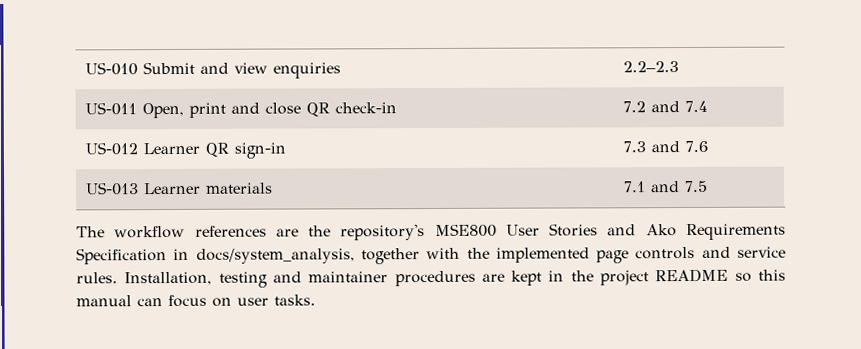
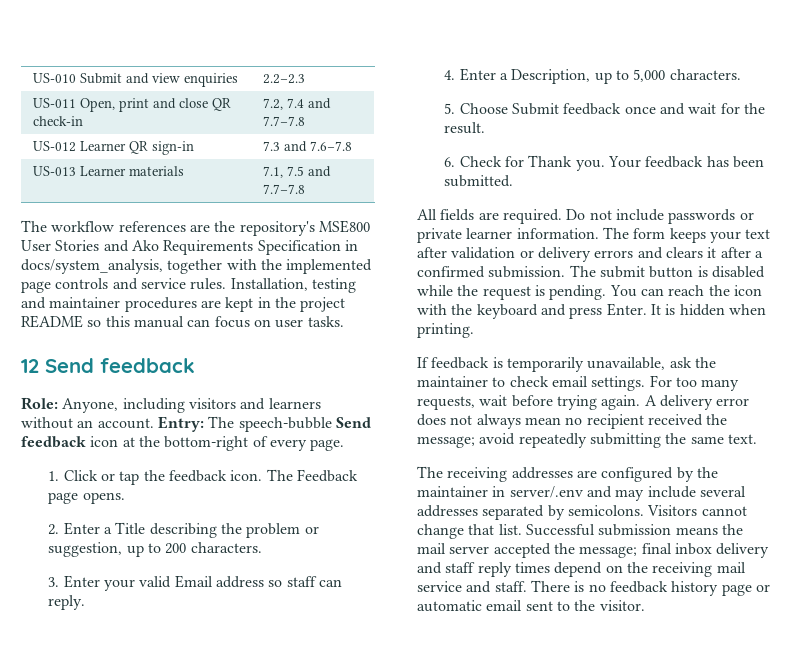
[622,100,708,113] 7.2 and 7.4 -> [263,98,332,110] [263,116,306,126] 7.2, 7.4 and 7.7–7.8
[684,140,708,153] 7.6 -> [310,141,353,151] 7.6–7.8
[623,180,708,193] 7.1 and 7.5 -> [263,166,332,178] [263,184,306,194] 7.1, 7.5 and 7.7–7.8
(316, 300) none -> [21,358,195,373] [21,397,321,413] [21,416,371,432] [21,436,345,451] [48,469,358,485] [48,492,125,504] [48,522,319,538] [48,542,262,557] [48,575,342,591] [48,595,86,610] [444,68,741,84] [444,103,765,115] [444,122,486,134] [444,155,764,171] [444,175,514,187] [417,209,754,224] [417,227,771,243] [417,247,763,262] [417,265,765,278] [417,285,762,300] [417,303,766,319] [417,323,474,338] [417,357,716,372] [417,375,740,391] [417,395,750,410] [417,414,728,429] [417,433,757,448] [417,466,718,482] [417,486,746,501] [417,505,747,520] [417,524,743,539] [417,543,770,558] [417,562,746,577] [417,580,770,596] [417,600,645,612] // 12 Send feedback // Role: Anyone, including visitors and learners without an account. Entry: The speech-bubble Send feedback icon at the bottom-right of every page. // 1. Click or tap the feedback icon. The Feedback page opens. // 2. Enter a Title describing the problem or suggestion, up to 200 characters. // 3. Enter your valid Email address so staff can reply. // 4. Enter a Description, up to 5,000 characters. // 5. Choose Submit feedback once and wait for the result. // 6. Check for Thank you. Your feedback has been submitted. // All fields are required. Do not include passwords or private learner information. The form keeps your text after validation or delivery errors and clears it after a confirmed submission. The submit button is disabled while the request is pending. You can reach the icon with the keyboard and press Enter. It is hidden when printing. // If feedback is temporarily unavailable, ask the maintainer to check email settings. For too many requests, wait before trying again. A delivery error does not always mean no recipient received the message; avoid repeatedly submitting the same text. // The receiving addresses are configured by the maintainer in server/.env and may include several addresses separated by semicolons. Visitors cannot change that list. Successful submission means the mail server accepted the message; final inbox delivery and staff reply times depend on the receiving mail service and staff. There is no feedback history page or automatic email sent to the visitor.

